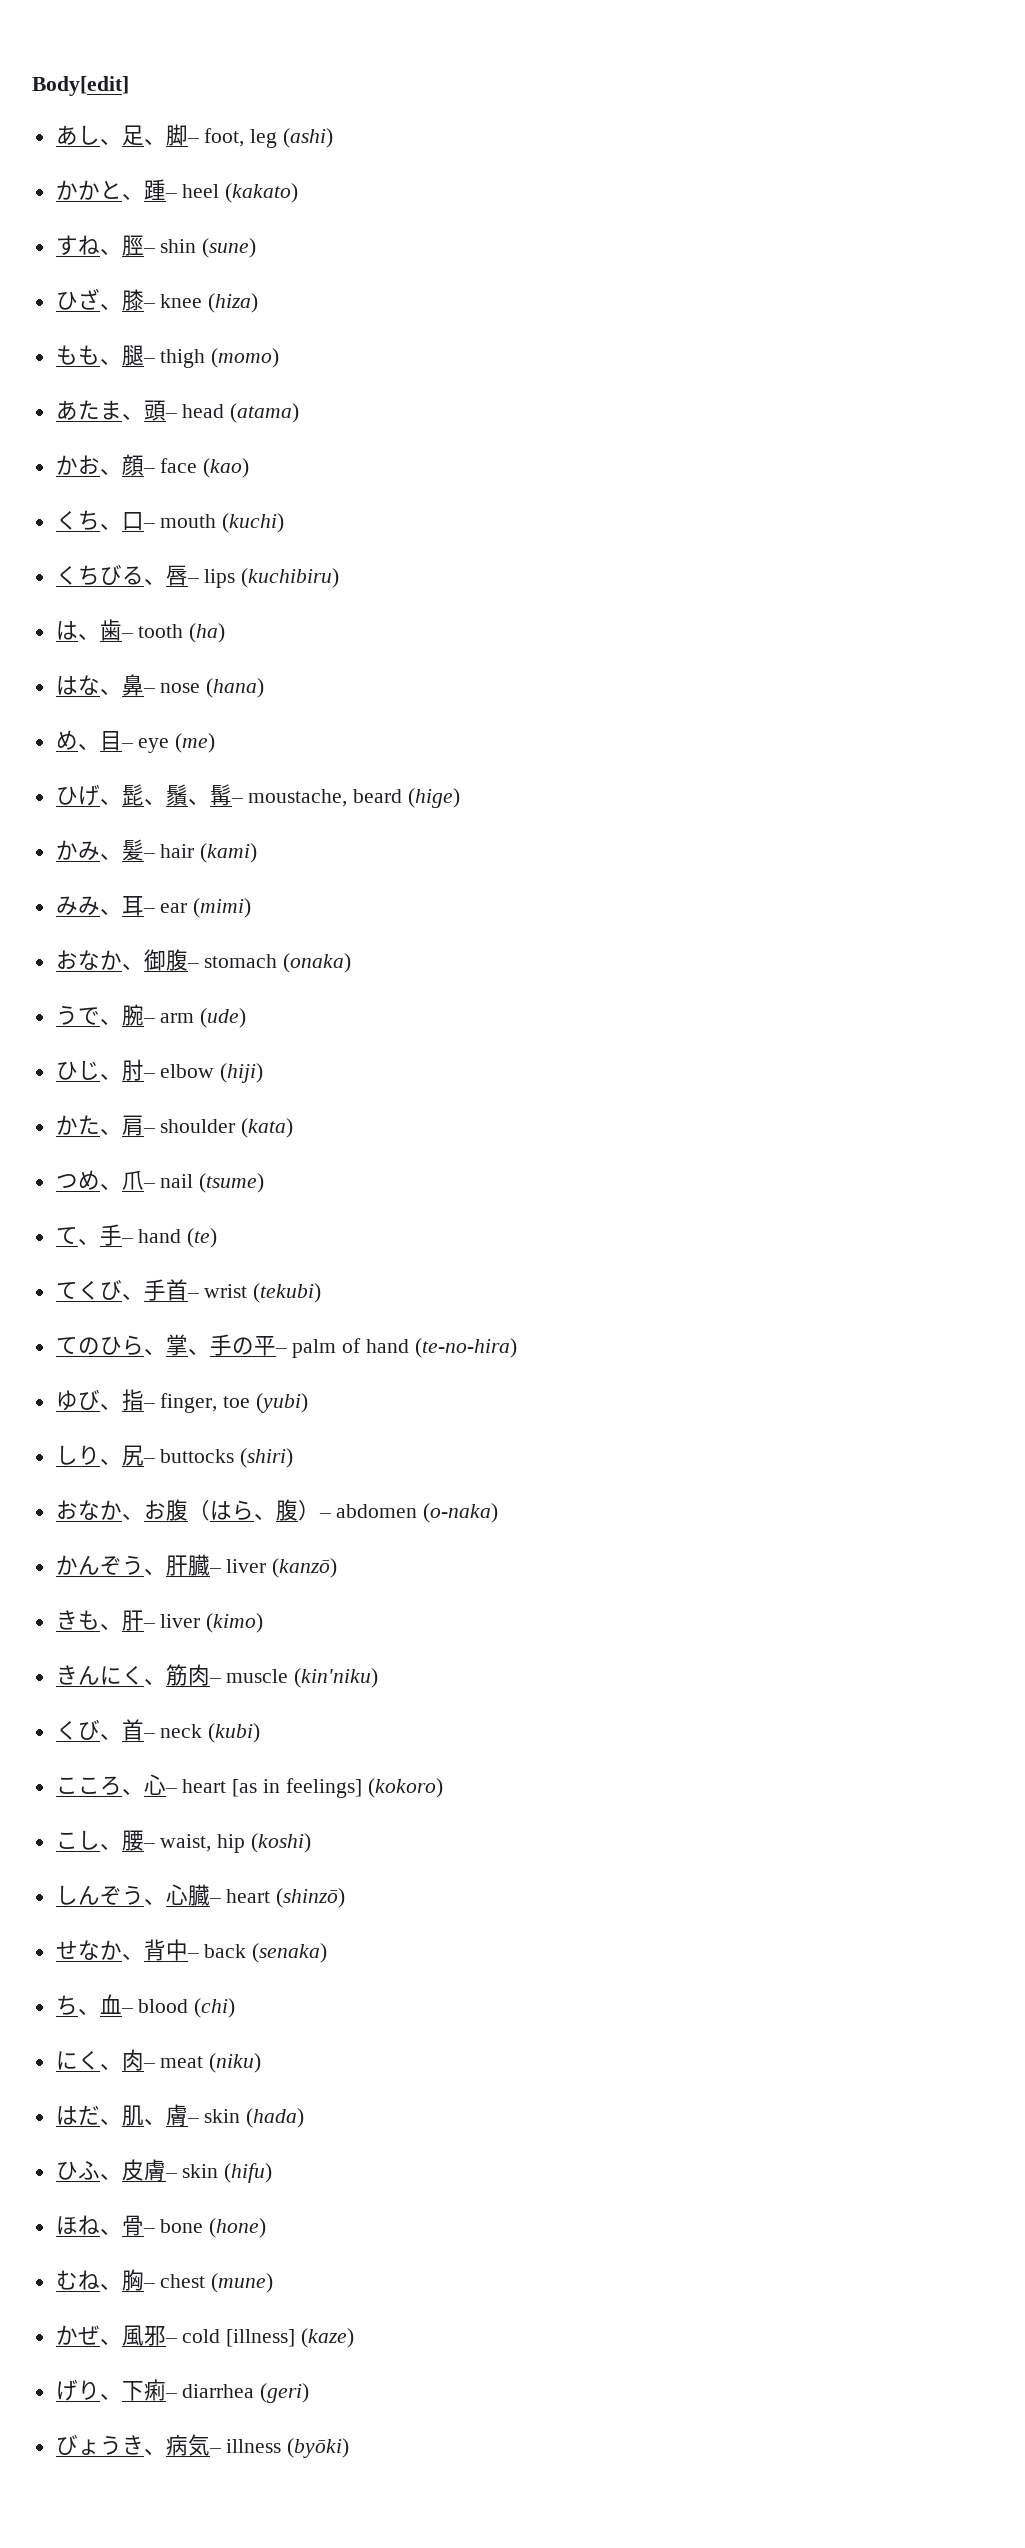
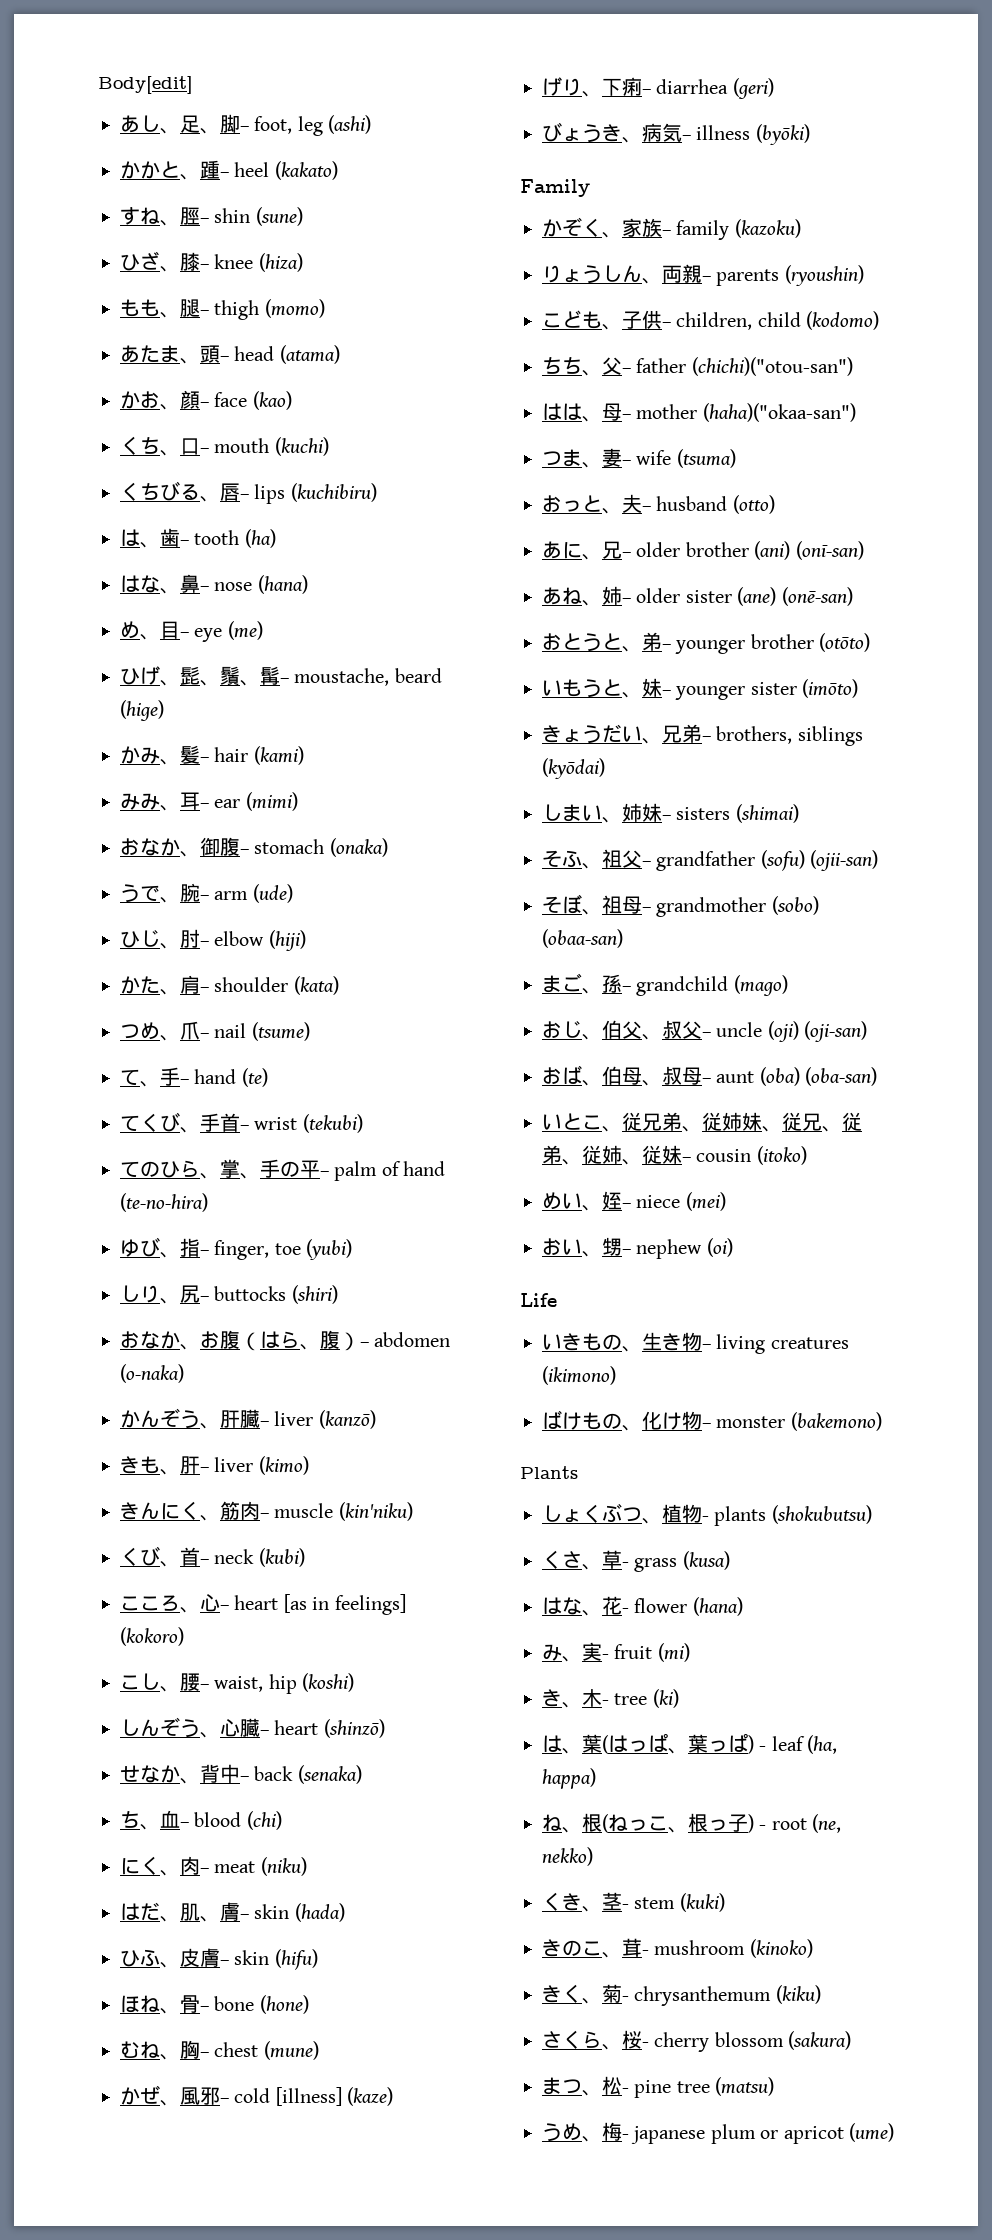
(350, 2448) none -> [520,179,590,197] [542,217,801,240] [542,264,864,286] [542,310,880,330] [542,356,853,376] [542,403,856,422] [542,448,736,468] [542,494,775,514] [542,541,864,560] [542,586,853,606] [542,632,871,654] [542,678,859,700] [542,724,863,746] [542,758,605,779] [542,803,799,823] [542,849,879,871] [542,894,819,917] [542,929,623,948] [542,973,788,996] [542,1020,868,1042] [542,1065,878,1086] [542,1112,862,1132] [542,1145,807,1165] [542,1191,726,1211] [542,1237,733,1259] [520,1293,557,1307] [542,1332,849,1354] [542,1366,616,1385] [542,1410,882,1431] [520,1466,578,1479] [542,1503,872,1526] [542,1550,730,1572] [542,1596,743,1616] [542,1642,690,1662] [542,1689,679,1708] [542,1733,838,1754] [542,1768,596,1789] [542,1813,842,1833] [542,1847,593,1866] [542,1892,725,1912] [542,1938,813,1958] [542,1984,821,2006] [542,2030,852,2052] [542,2076,775,2098] [542,2122,894,2144] // Family // かぞく、家族– family (kazoku) // りょうしん、両親– parents (ryoushin) // こども、子供– children, child (kodomo) // ちち、父– father (chichi)("otou-san") // はは、母– mother (haha)("okaa-san") // つま、妻– wife (tsuma) // おっと、夫– husband (otto) // あに、兄– older brother (ani) (onī-san) // あね、姉– older sister (ane) (onē-san) // おとうと、弟– younger brother (otōto) // いもうと、妹– younger sister (imōto) // きょうだい、兄弟– brothers, siblings (kyōdai) // しまい、姉妹– sisters (shimai) // そふ、祖父– grandfather (sofu) (ojii-san) // そぼ、祖母– grandmother (sobo) (obaa-san) // まご、孫– grandchild (mago) // おじ、伯父、叔父– uncle (oji) (oji-san) // おば、伯母、叔母– aunt (oba) (oba-san) // いとこ、従兄弟、従姉妹、従兄、従弟、従姉、従妹– cousin (itoko) // めい、姪– niece (mei) // おい、甥– nephew (oi) // Life // いきもの、生き物– living creatures (ikimono) // ばけもの、化け物– monster (bakemono) // Plants // しょくぶつ、植物- plants (shokubutsu) // くさ、草- grass (kusa) // はな、花- flower (hana) // み、実- fruit (mi) // き、木- tree (ki) // は、葉(はっぱ、葉っぱ) - leaf (ha, happa) // ね、根(ねっこ、根っ子) - root (ne, nekko) // くき、茎- stem (kuki) // きのこ、茸- mushroom (kinoko) // きく、菊- chrysanthemum (kiku) // さくら、桜- cherry blossom (sakura) // まつ、松- pine tree (matsu) // うめ、梅- japanese plum or apricot (ume)

